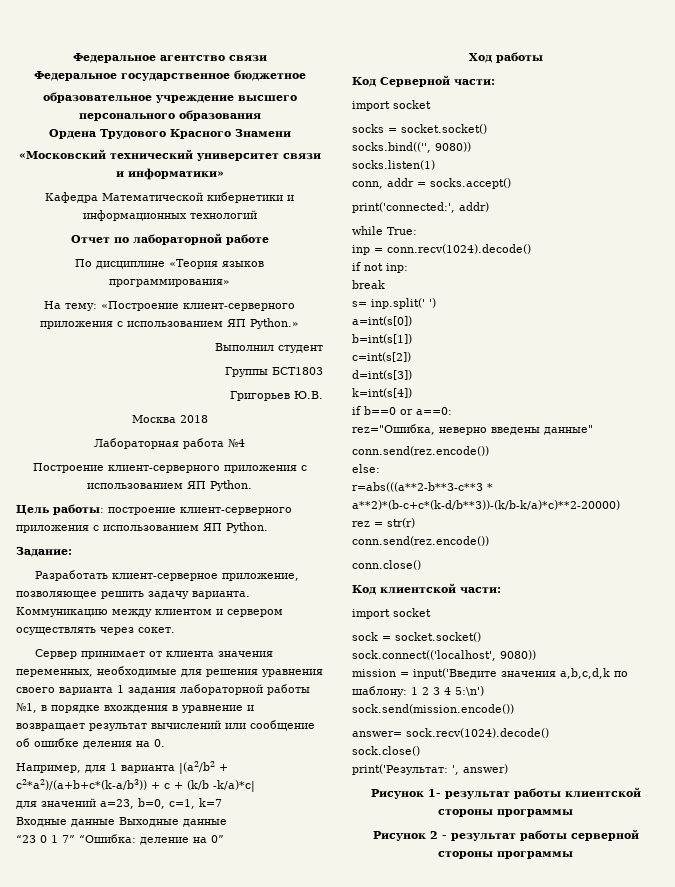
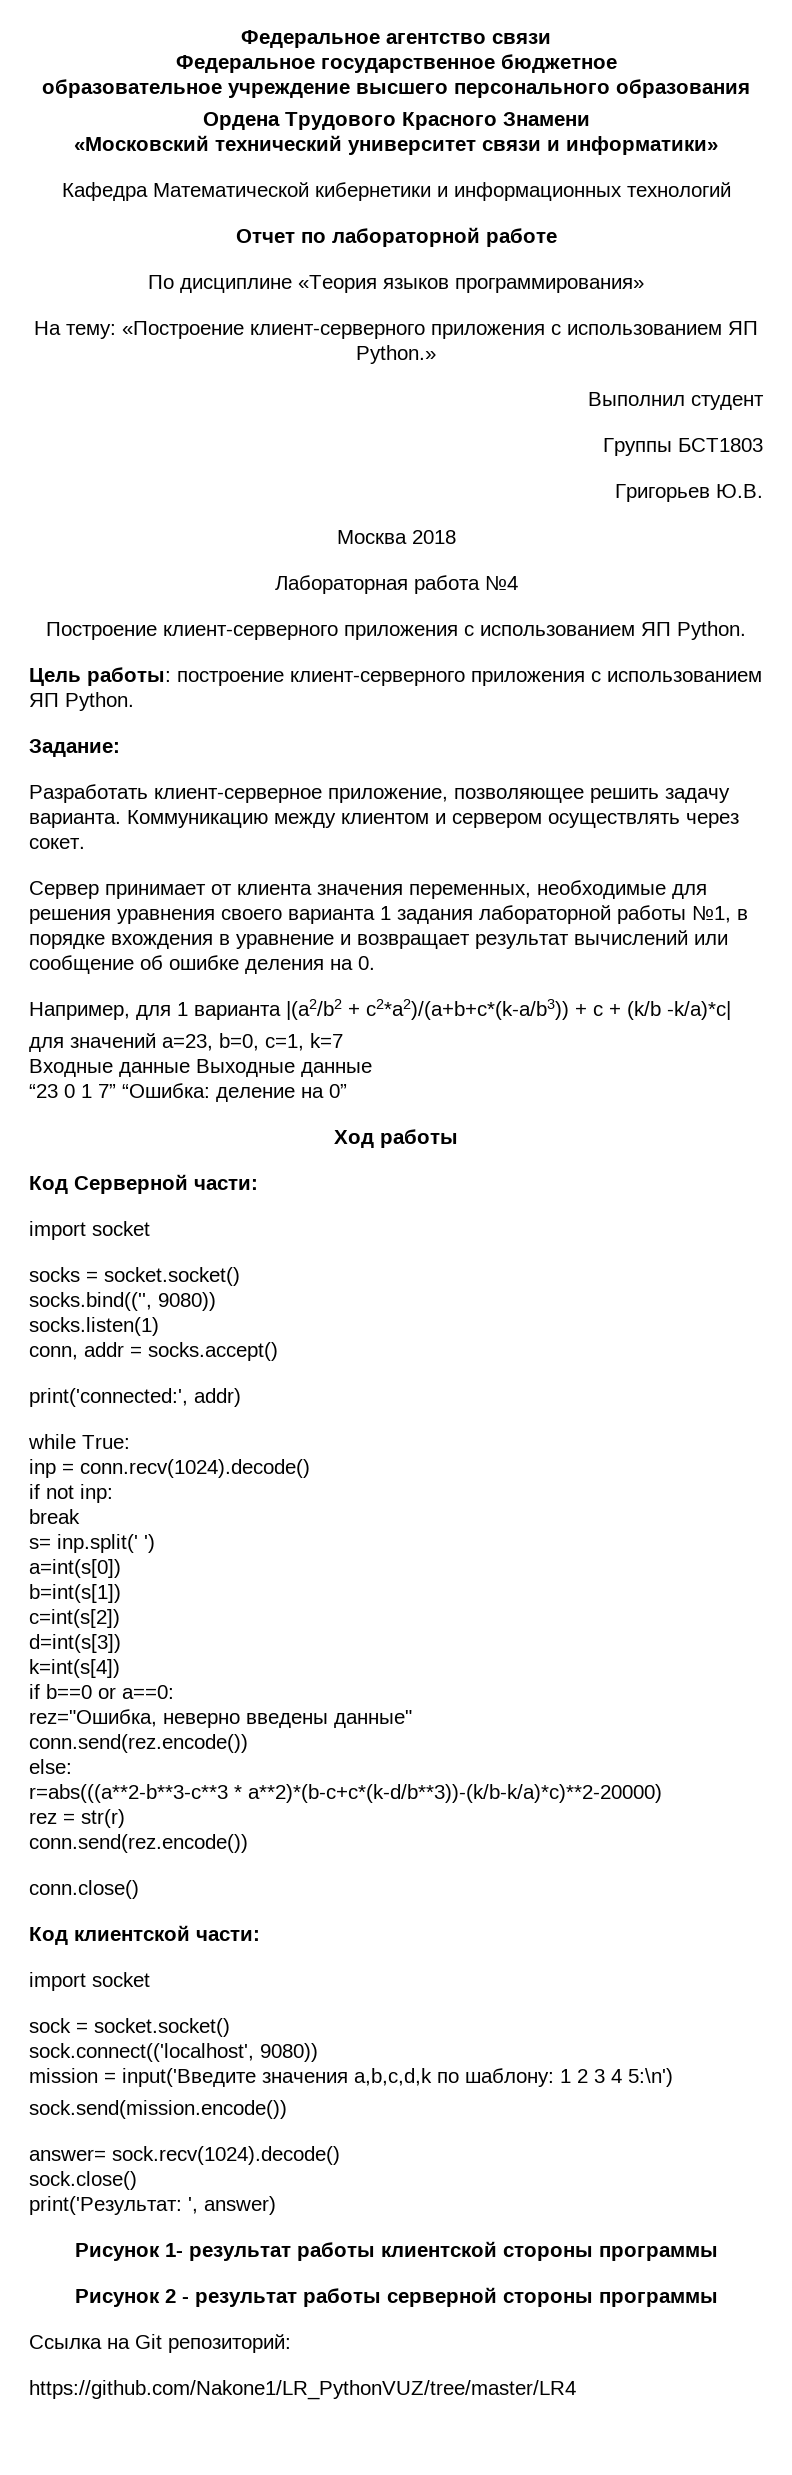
(573, 855) none -> [29,2334,291,2353] [29,2380,576,2400] // Ссылка на Git репозиторий: // https://github.com/Nakone1/LR_PythonVUZ/tree/master/LR4

